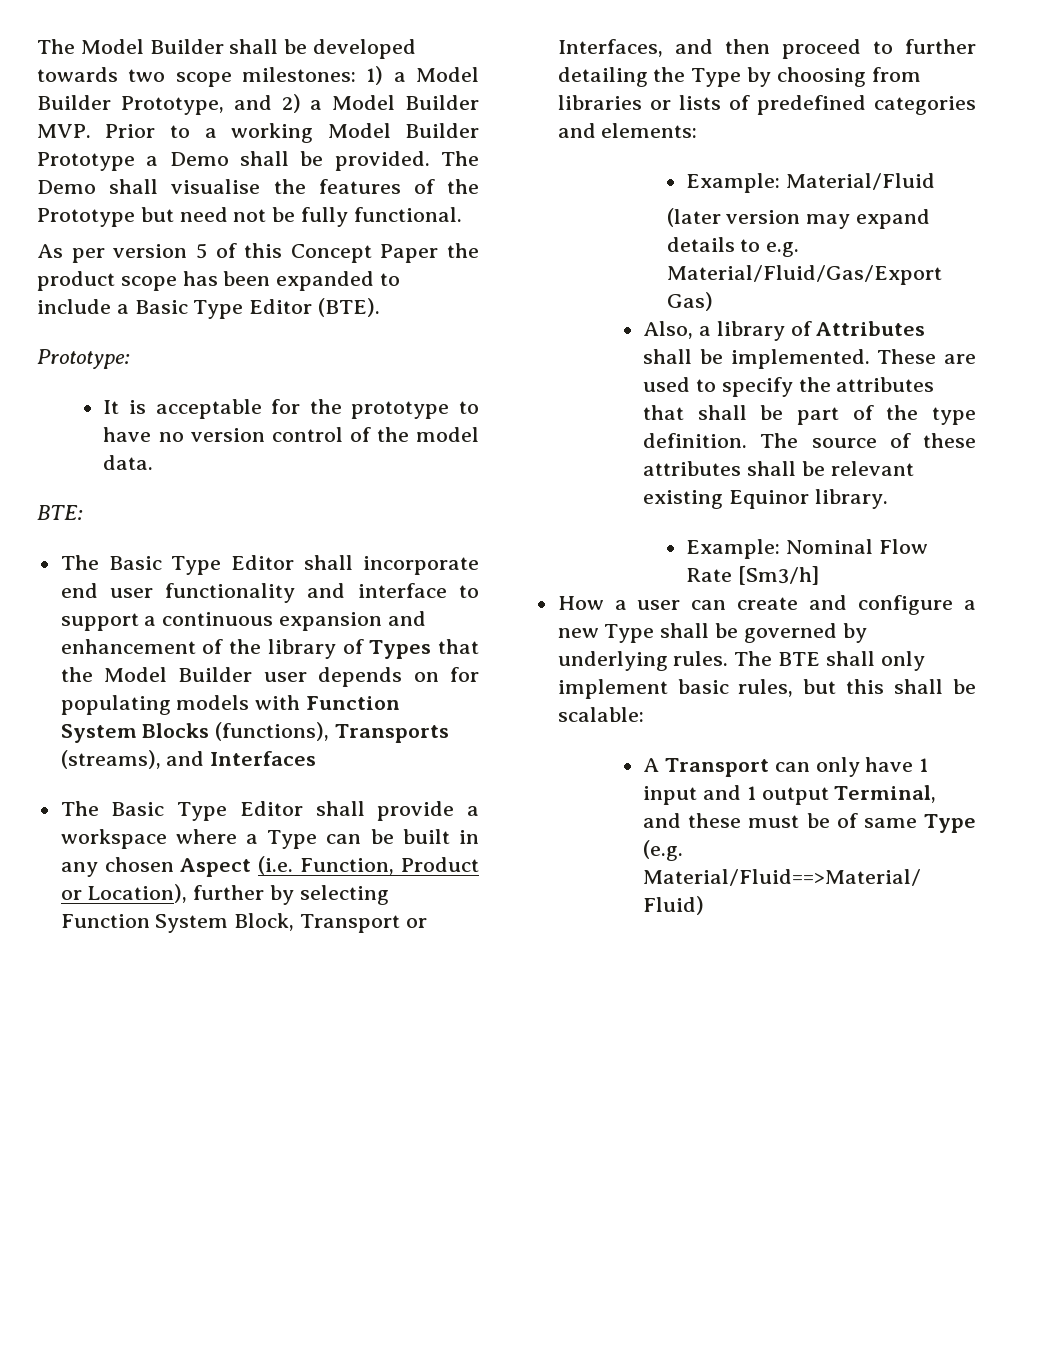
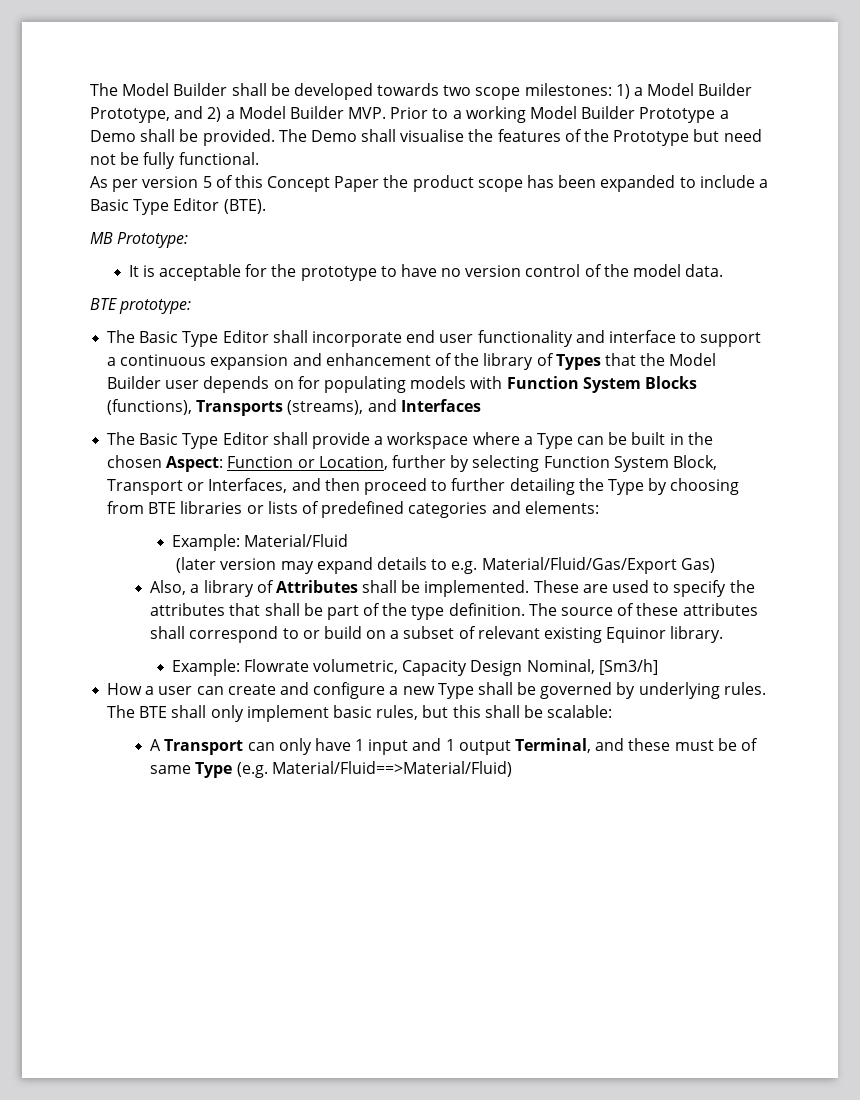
(381, 307) none -> [90,232,113,244] MB
[37,505,83,520] BTE: -> [90,298,192,314] BTE prototype:
[60,856,479,877] [60,884,188,903] any chosen Aspect (i.e. Function, Product or Location), -> [687,432,713,445] [107,455,388,472] the chosen Aspect: Function or Location,
(921, 74) none -> [148,502,177,514] BTE
[801,461,825,476] be -> [189,626,476,643] correspond to or build on a subset of
[785,539,928,554] [685,568,732,582] Nominal Flow Rate -> [243,659,595,676] Flowrate volumetric, Capacity Design Nominal,

